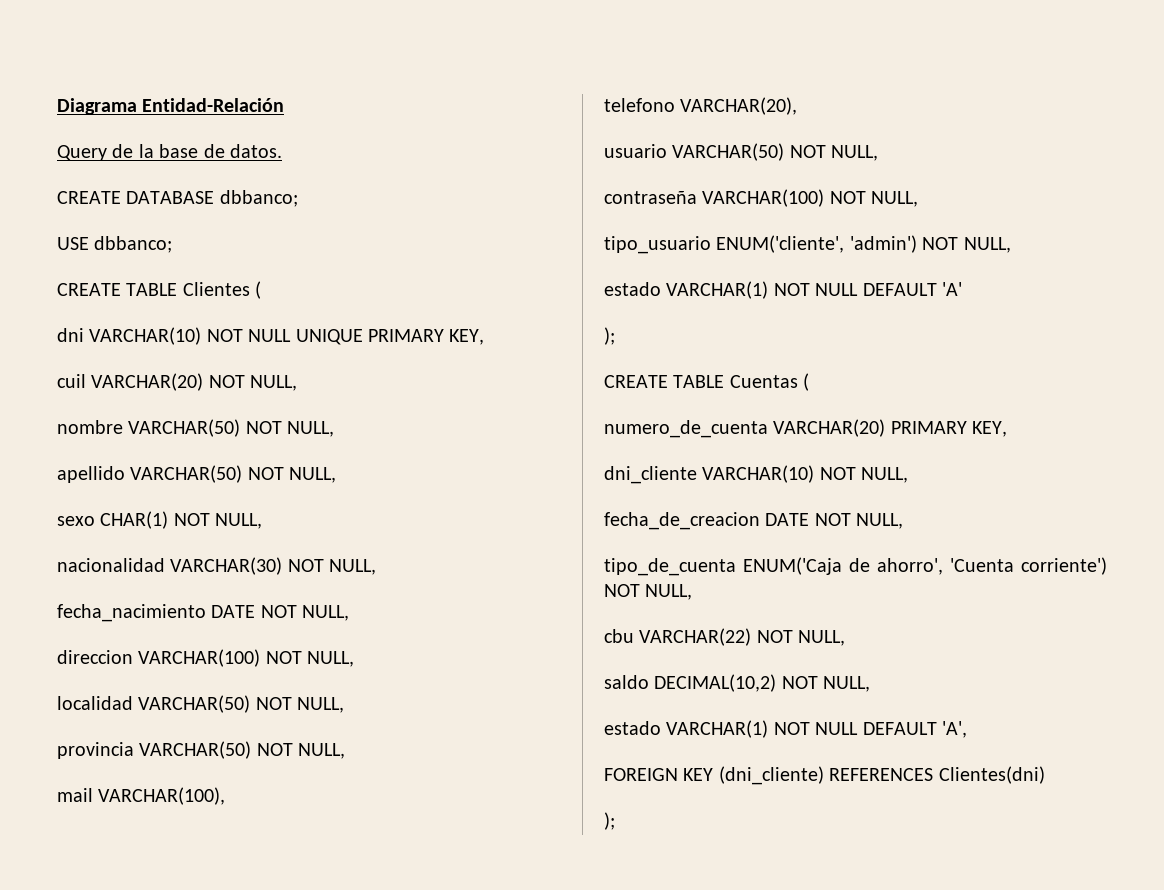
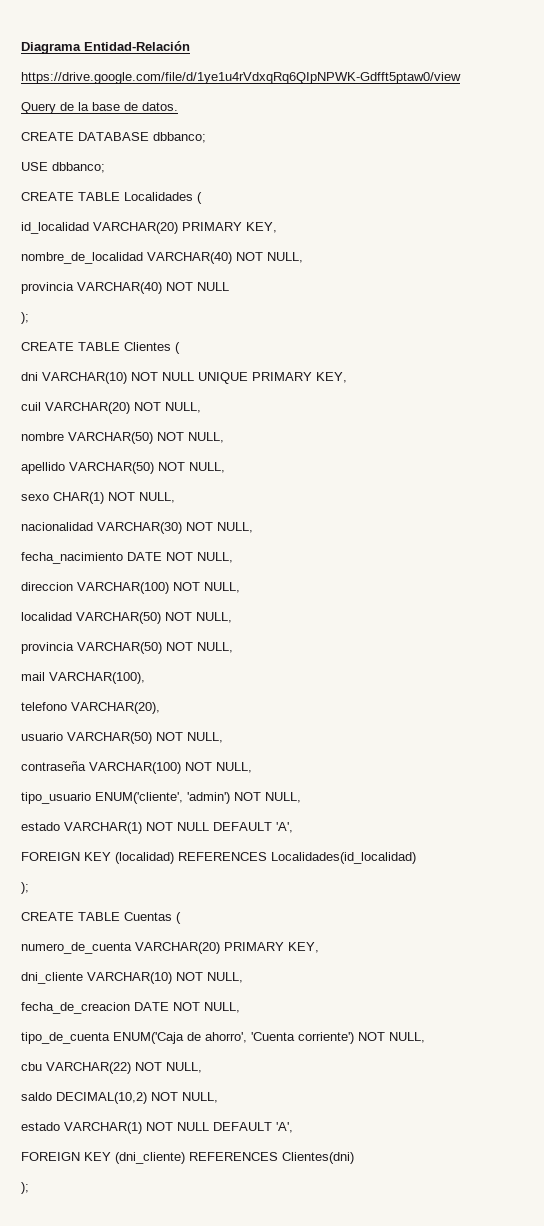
(285, 105) none -> [21,72,461,84] // https://drive.google.com/file/d/1ye1u4rVdxqRq6QIpNPWK-Gdfft5ptaw0/view
(173, 244) none -> [21,192,202,204] [21,222,277,234] [21,252,303,264] [21,282,229,294] [21,312,29,324] // CREATE TABLE Localidades ( // id_localidad VARCHAR(20) PRIMARY KEY, // nombre_de_localidad VARCHAR(40) NOT NULL, // provincia VARCHAR(40) NOT NULL // );
[942,282,962,296] 'A' -> [276,822,293,833] [21,852,416,864] 'A', // FOREIGN KEY (localidad) REFERENCES Localidades(id_localidad)

